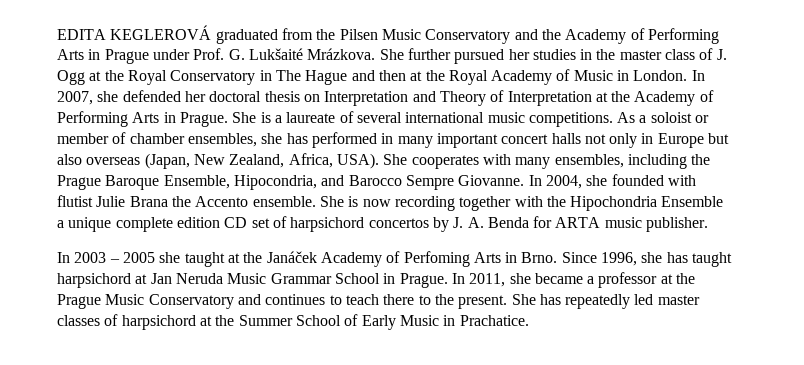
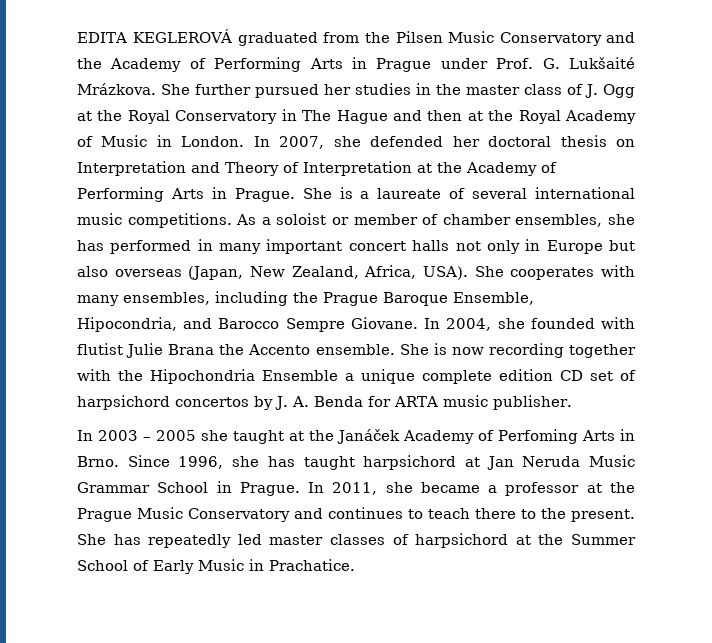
[458,175,525,186] Giovanne. -> [350,317,418,329] Giovane.

